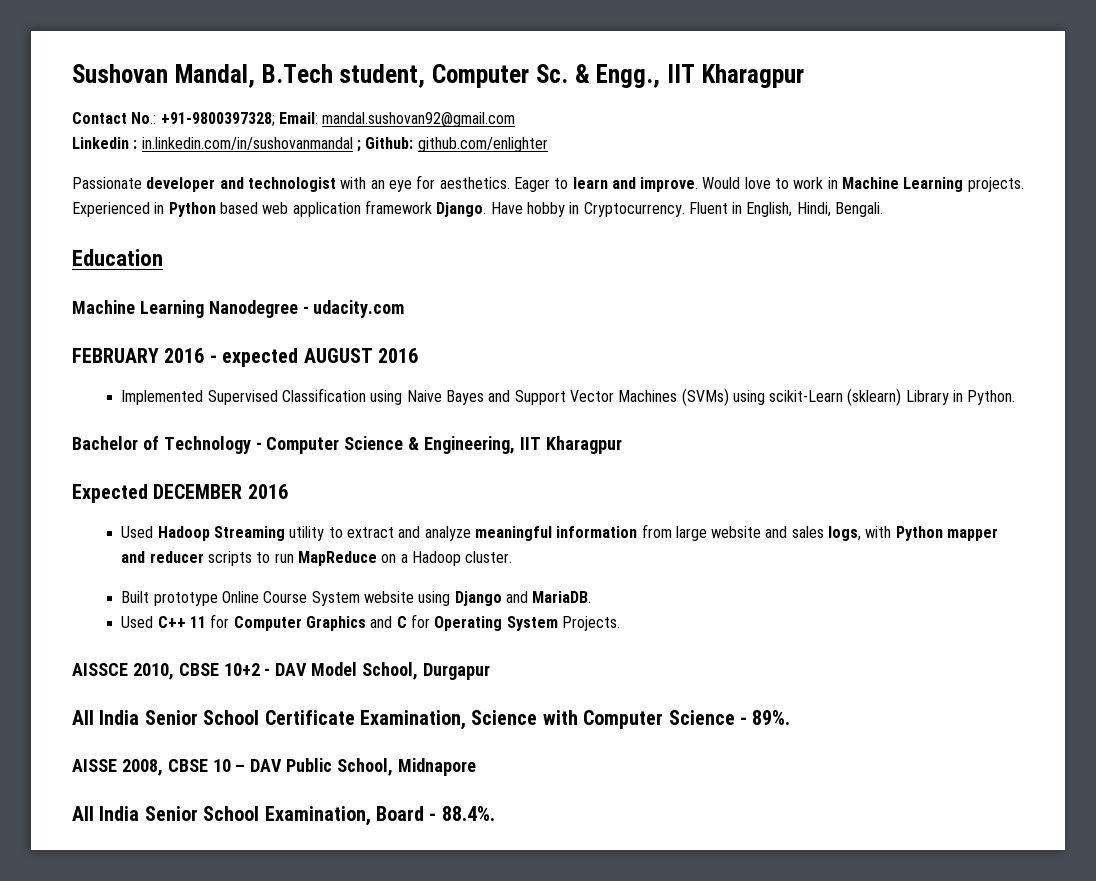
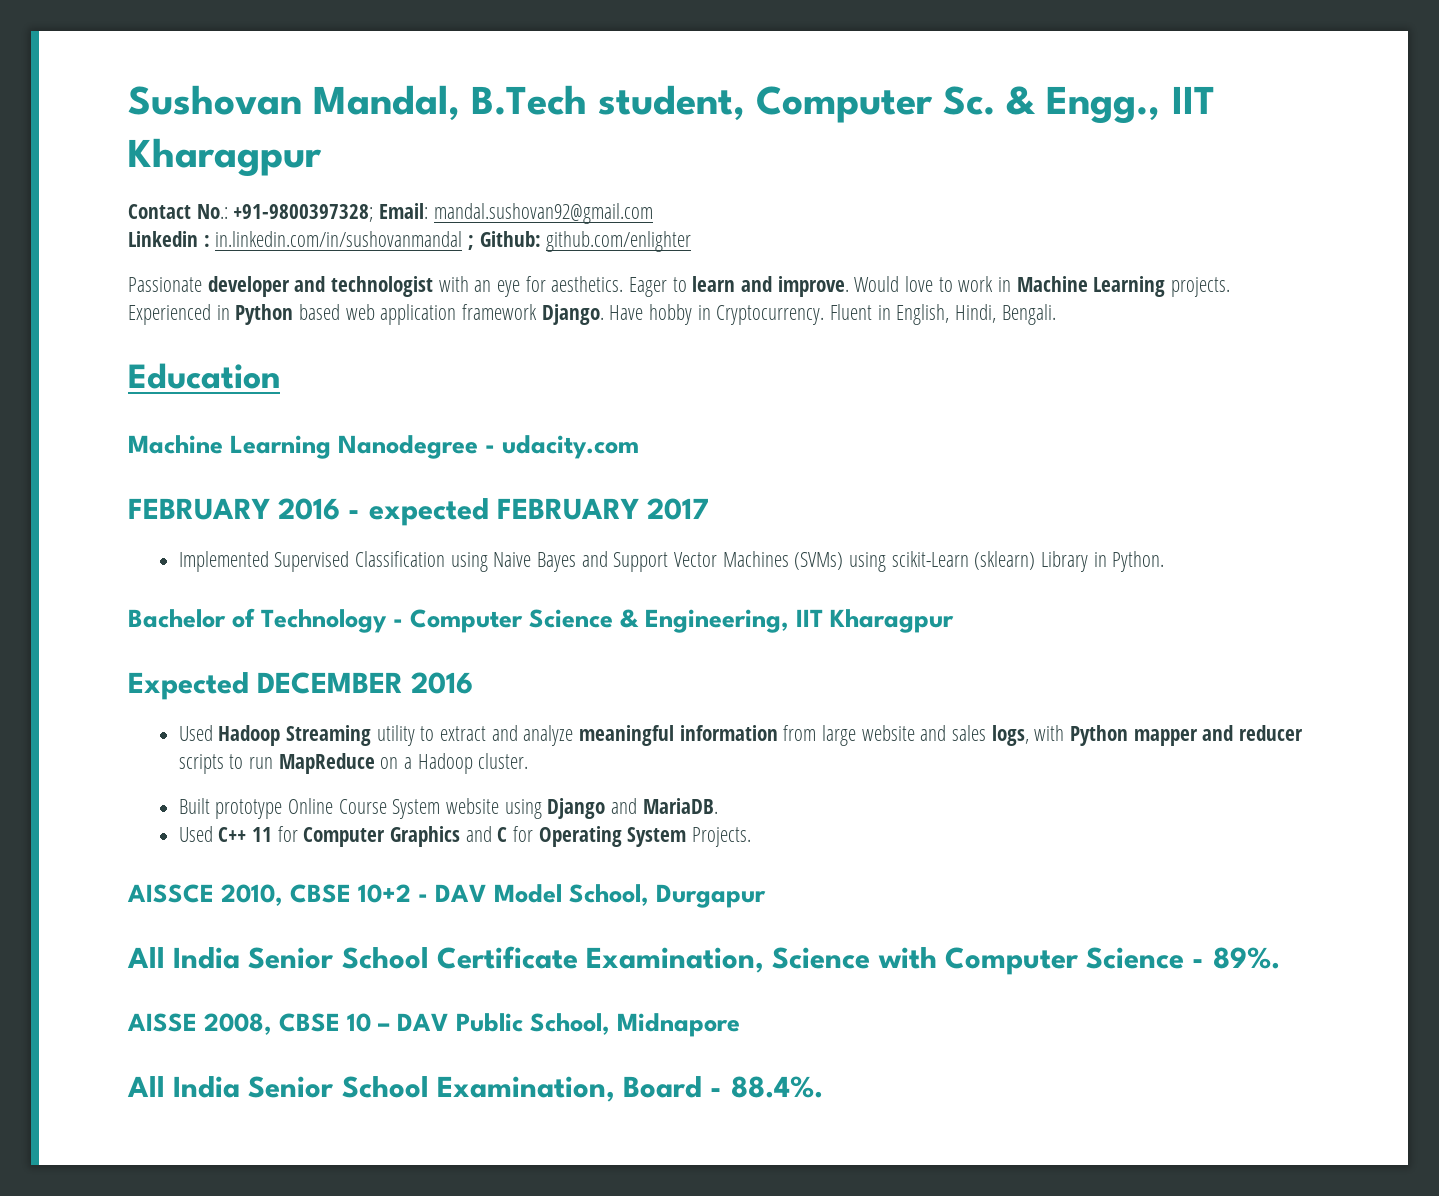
[303,348,418,363] AUGUST 2016 -> [496,498,710,520] FEBRUARY 2017

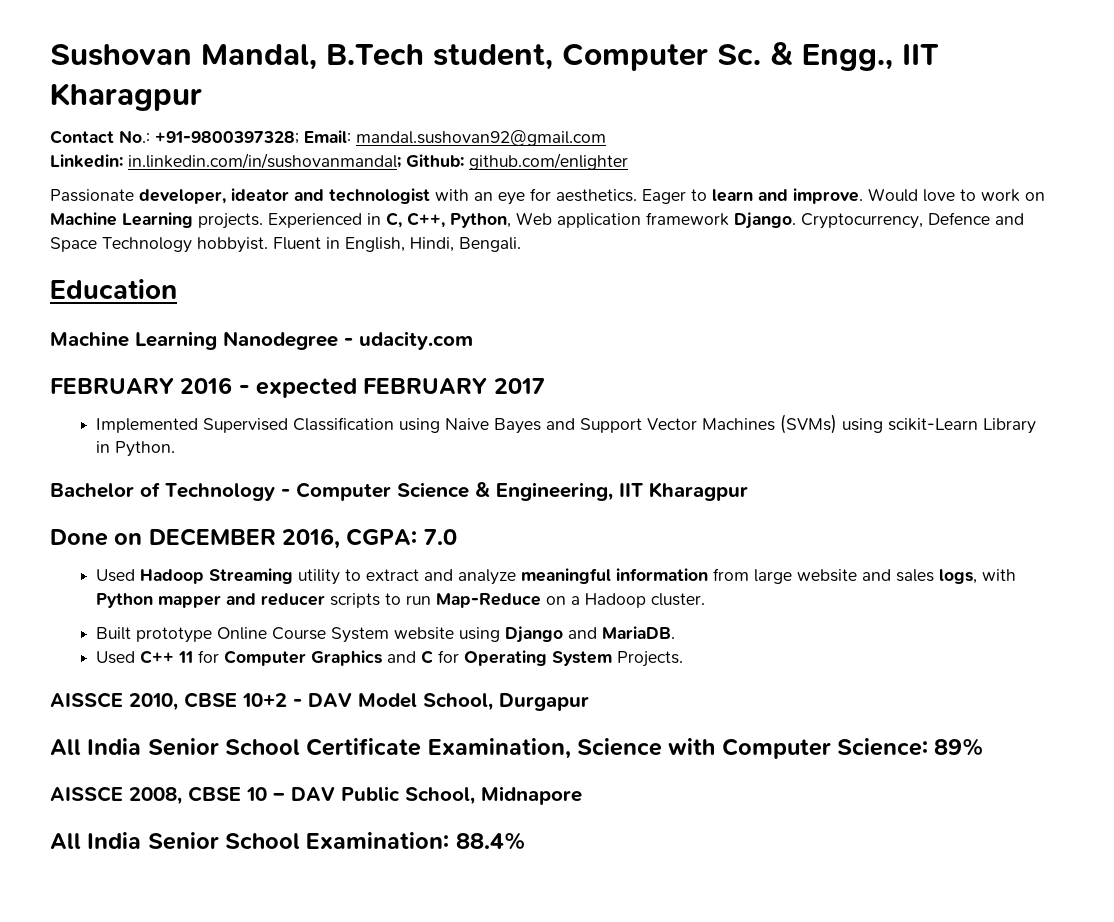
[128,231,475,250] Linkedin : in.linkedin.com/in/sushovanmandal ; -> [50,153,401,169] Linkedin: in.linkedin.com/in/sushovanmandal;
[207,276,290,297] developer -> [139,188,289,204] developer, ideator
[998,277,1012,292] in -> [1025,192,1045,201] on
[235,304,825,325] Python based web application framework Django. Have hobby in Cryptocurrency. -> [386,212,1024,229] [50,237,268,253] C, C++, Python, Web application framework Django. Cryptocurrency, Defence and Space Technology hobbyist.
[974,551,1036,570] (sklearn) -> (979, 424) none
[128,672,474,700] Expected DECEMBER 2016 -> [50,528,457,549] Done on DECEMBER 2016, CGPA: 7.0
[278,753,375,774] MapReduce -> [436,593,542,608] Map-Reduce
[1086,947,1280,969] [127,1013,197,1032] Science - 89%. // AISSE -> [837,738,985,756] [50,786,123,802] Science: 89% // AISSCE
[436,1076,823,1102] Examination, Board - 88.4%. -> [306,832,526,850] Examination: 88.4%

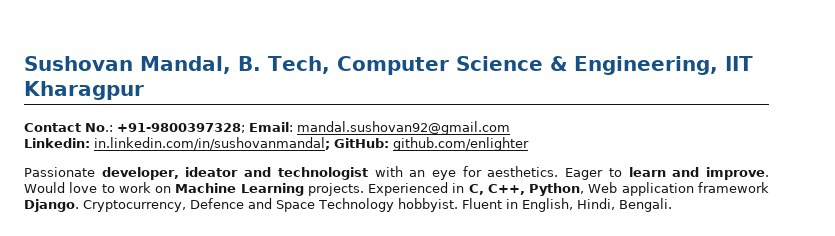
[326,42,893,71] B.Tech student, Computer Sc. & Engg., -> [238,56,718,75] B. Tech, Computer Science & Engineering,
[406,154,464,167] Github: -> [334,138,389,148] GitHub:
[50,279,177,299] [50,331,473,350] [50,377,545,398] [96,414,1037,434] [96,441,176,457] [50,482,748,501] [50,528,457,549] [96,568,1017,585] [96,593,706,608] [96,626,676,643] [96,650,684,667] [50,692,589,711] [50,738,985,759] [50,786,582,805] [50,832,526,850] // Education // Machine Learning Nanodegree - udacity.com // FEBRUARY 2016 - expected FEBRUARY 2017 // Implemented Supervised Classification using Naive Bayes and Support Vector Machines (SVMs) using scikit-Learn Library in Python. // Bachelor of Technology - Computer Science & Engineering, IIT Kharagpur // Done on DECEMBER 2016, CGPA: 7.0 // Used Hadoop Streaming utility to extract and analyze meaningful information from large website and sales logs, with Python mapper and reducer scripts to run Map-Reduce on a Hadoop cluster. // Built prototype Online Course System website using Django and MariaDB. // Used C++ 11 for Computer Graphics and C for Operating System Projects. // AISSCE 2010, CBSE 10+2 - DAV Model School, Durgapur // All India Senior School Certificate Examination, Science with Computer Science: 89% // AISSCE 2008, CBSE 10 – DAV Public School, Midnapore // All India Senior School Examination: 88.4% -> (672, 205) none

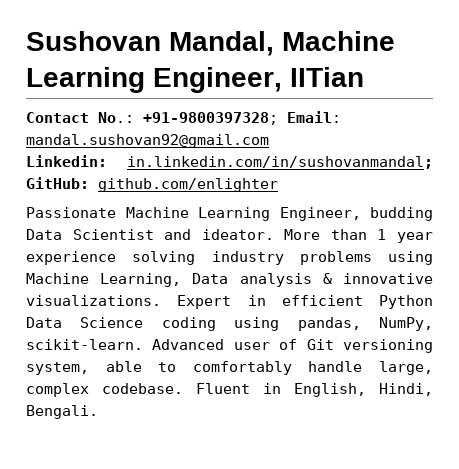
[238,56,753,75] [24,81,144,100] B. Tech, Computer Science & Engineering, IIT Kharagpur -> [282,31,395,51] [26,67,364,93] Machine Learning Engineer, IITian
[101,166,770,180] [24,182,769,196] [24,198,458,212] developer, ideator and technologist with an eye for aesthetics. Eager to learn and improve. Would love to work on Machine Learning projects. Experienced in C, C++, Python, Web application framework Django. Cryptocurrency, Defence and Space Technology hobbyist. -> [125,207,433,221] [26,229,433,243] [26,251,433,265] [26,273,433,287] [26,295,433,309] [26,317,433,331] [26,339,433,353] [26,361,433,375] [26,383,183,397] Machine Learning Engineer, budding Data Scientist and ideator. More than 1 year experience solving industry problems using Machine Learning, Data analysis & innovative visualizations. Expert in efficient Python Data Science coding using pandas, NumPy, scikit-learn. Advanced user of Git versioning system, able to comfortably handle large, complex codebase.

